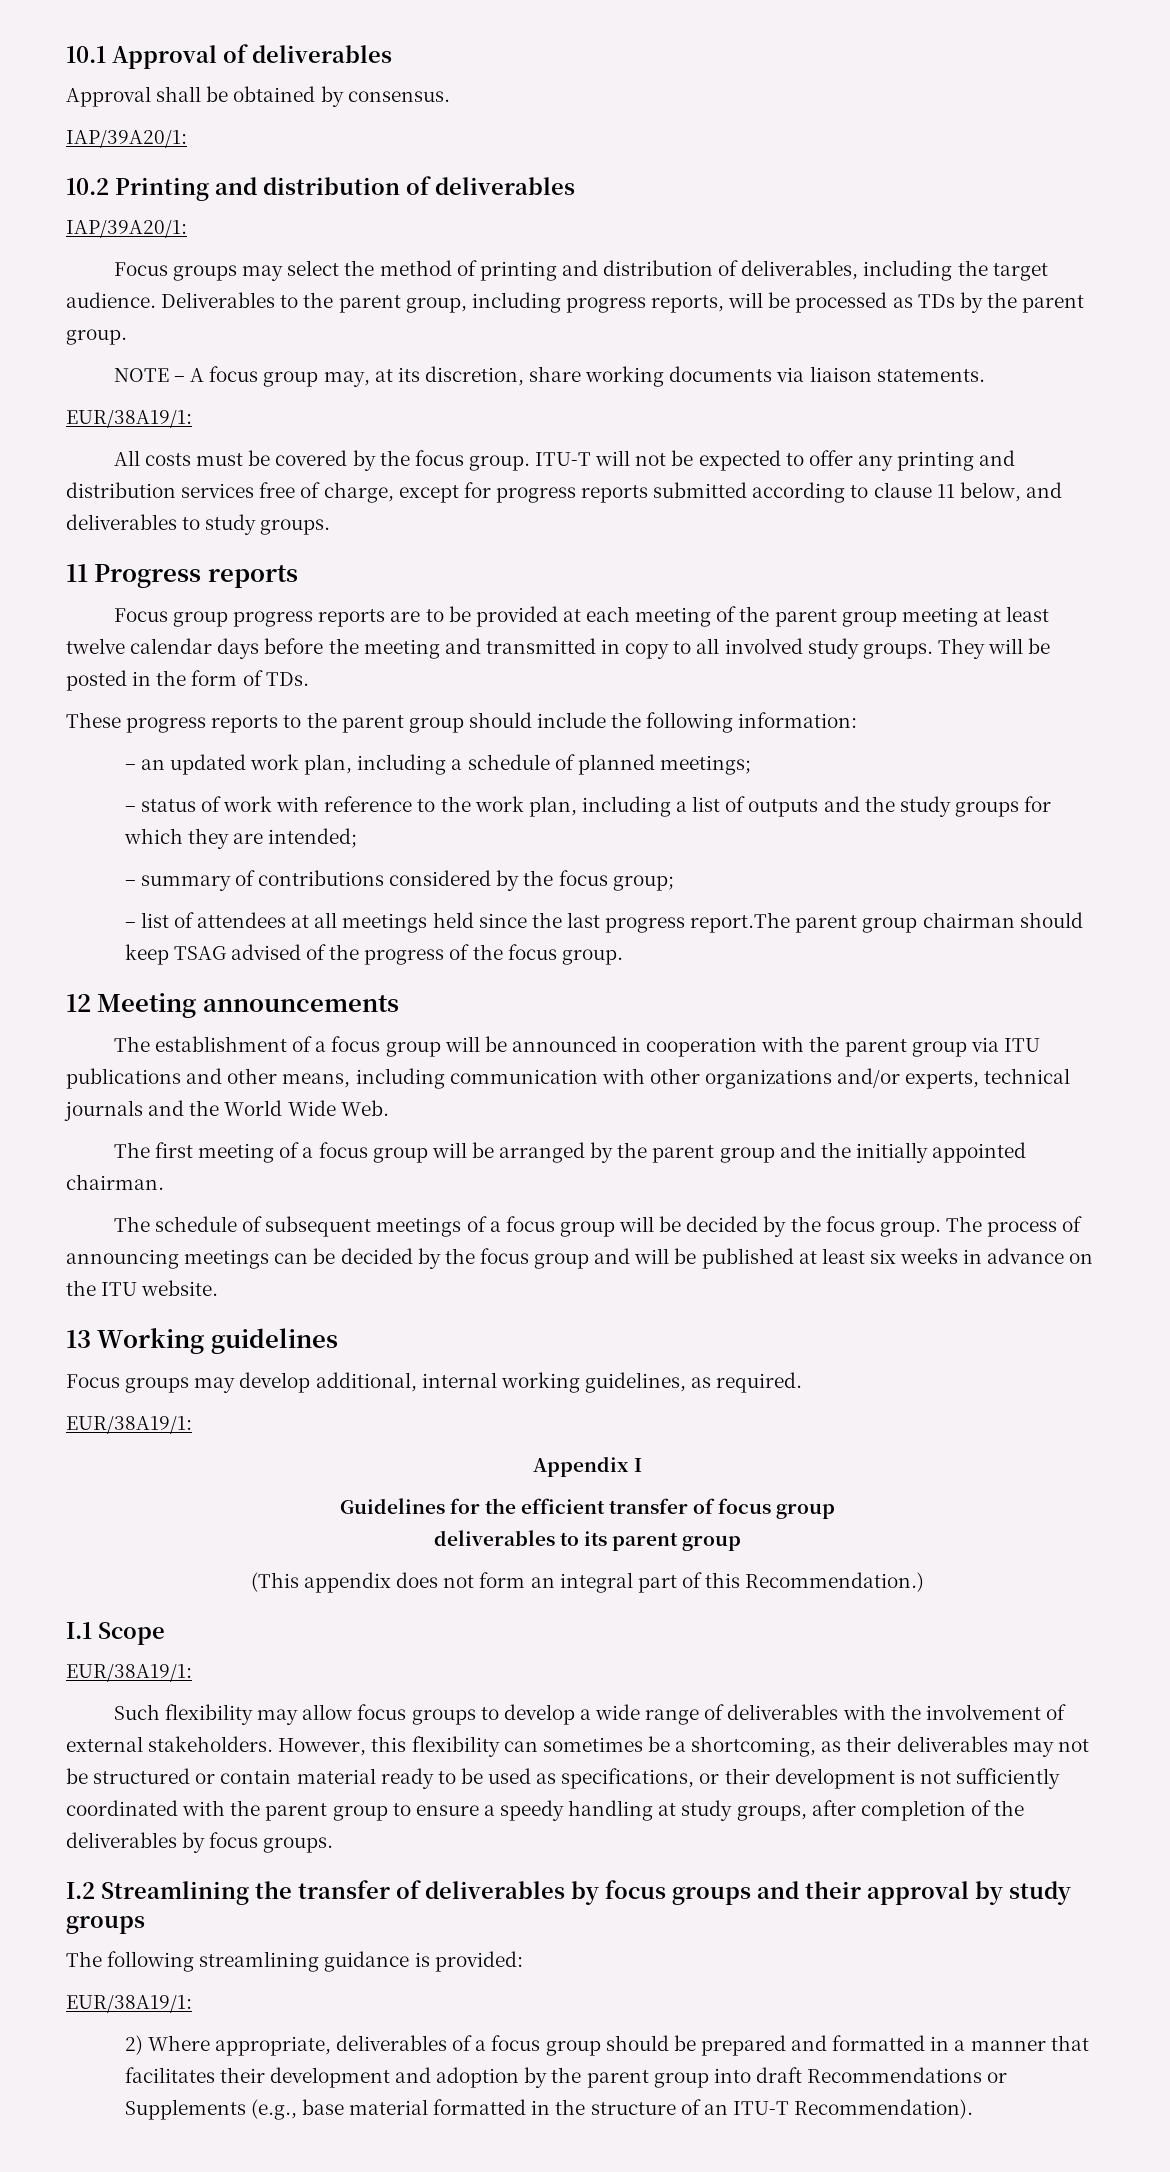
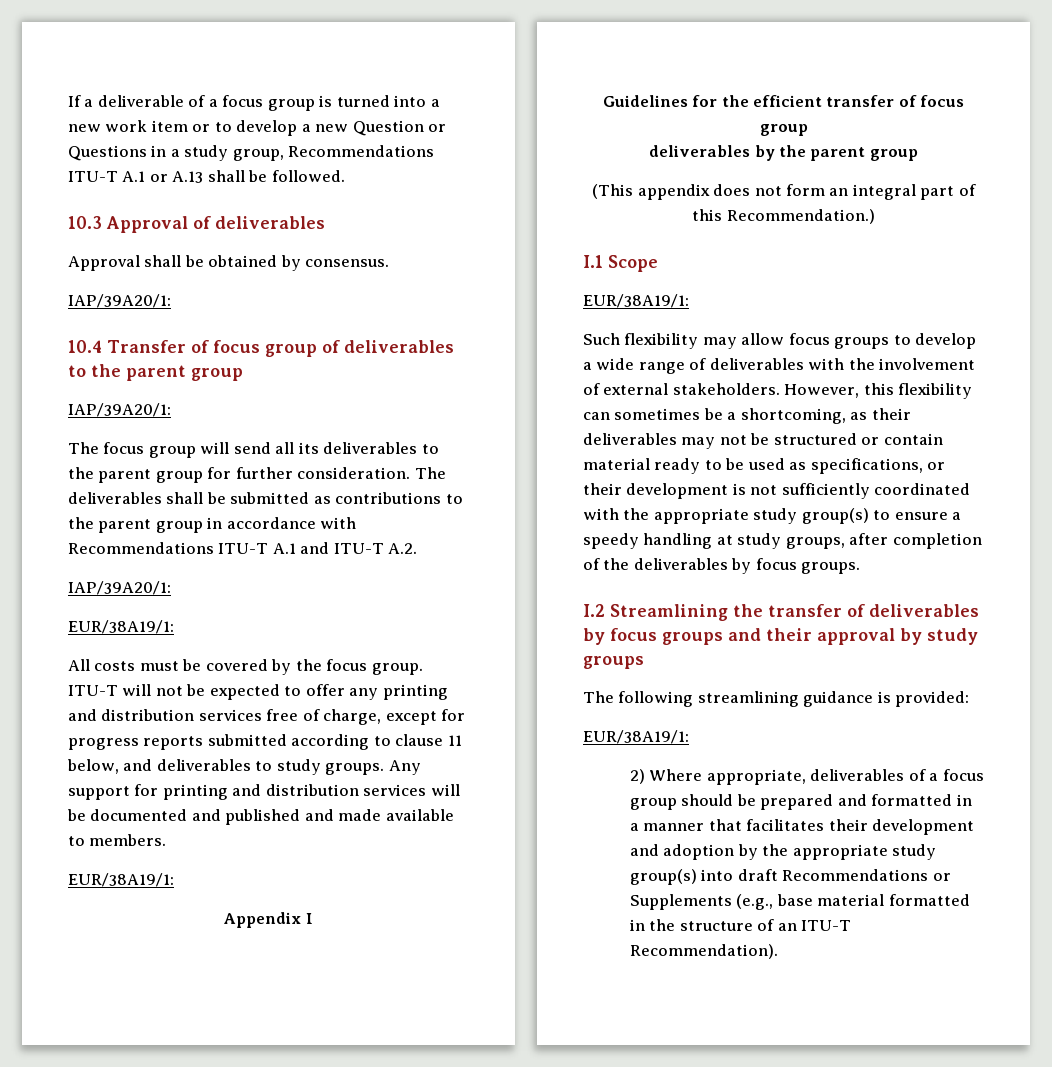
[66,46,106,63] 10.1 -> [68,95,440,111] [68,120,447,136] [68,145,435,161] [68,170,345,183] [68,216,102,229] If a deliverable of a focus group is turned into a new work item or to develop a new Question or Questions in a study group, Recommendations ITU-T A.1 or A.13 shall be followed. // 10.3
[66,176,575,201] [66,220,187,238] [113,260,1048,281] [66,292,1085,313] [66,329,127,345] [113,366,985,387] 10.2 Printing and distribution of deliverables // IAP/39A20/1: // Focus groups may select the method of printing and distribution of deliverables, including the target audience. Deliverables to the parent group, including progress reports, will be processed as TDs by the parent group. // NOTE – A focus group may, at its discretion, share working documents via liaison statements. -> [68,340,454,357] [68,364,243,381] [68,403,171,417] [68,442,439,458] [68,467,446,483] [68,492,463,504] [68,517,357,533] [68,542,418,554] [68,581,171,595] 10.4 Transfer of focus group of deliverables to the parent group // IAP/39A20/1: // The focus group will send all its deliverables to the parent group for further consideration. The deliverables shall be submitted as contributions to the parent group in accordance with Recommendations ITU-T A.1 and ITU-T A.2. // IAP/39A20/1:
[66,564,298,588] [113,606,1050,627] [66,638,1051,659] [66,670,309,691] [66,712,858,733] [124,754,751,775] [124,796,1052,817] [123,828,358,849] [124,870,674,891] [124,912,1083,933] [124,944,623,965] [66,993,399,1018] [113,1036,1040,1057] [66,1068,1071,1089] [64,1100,389,1121] [113,1142,1027,1163] [66,1174,164,1190] [113,1216,1083,1237] [66,1248,1094,1269] [66,1280,219,1296] [66,1328,338,1354] [66,1372,803,1393] // 11 Progress reports // Focus group progress reports are to be provided at each meeting of the parent group meeting at least twelve calendar days before the meeting and transmitted in copy to all involved study groups. They will be posted in the form of TDs. // These progress reports to the parent group should include the following information: // – an updated work plan, including a schedule of planned meetings; // – status of work with reference to the work plan, including a list of outputs and the study groups for which they are intended; // – summary of contributions considered by the focus group; // – list of attendees at all meetings held since the last progress report.The parent group chairman should keep TSAG advised of the progress of the focus group. // 12 Meeting announcements // The establishment of a focus group will be announced in cooperation with the parent group via ITU publications and other means, including communication with other organizations and/or experts, technical journals and the World Wide Web. // The first meeting of a focus group will be arranged by the parent group and the initially appointed chairman. // The schedule of subsequent meetings of a focus group will be decided by the focus group. The process of announcing meetings can be decided by the focus group and will be published at least six weeks in advance on the ITU website. // 13 Working guidelines // Focus groups may develop additional, internal working guidelines, as required. -> [388,760,421,775] [68,784,460,800] [67,809,454,825] [68,834,167,846] Any support for printing and distribution services will be documented and published and made available to members.
[559,1531,607,1546] to its -> [754,145,806,161] by the
[265,1803,388,1821] parent group -> [653,508,869,524] appropriate study group(s)
[586,2070,709,2088] parent group -> [792,844,937,860] [629,869,697,885] appropriate study group(s)

